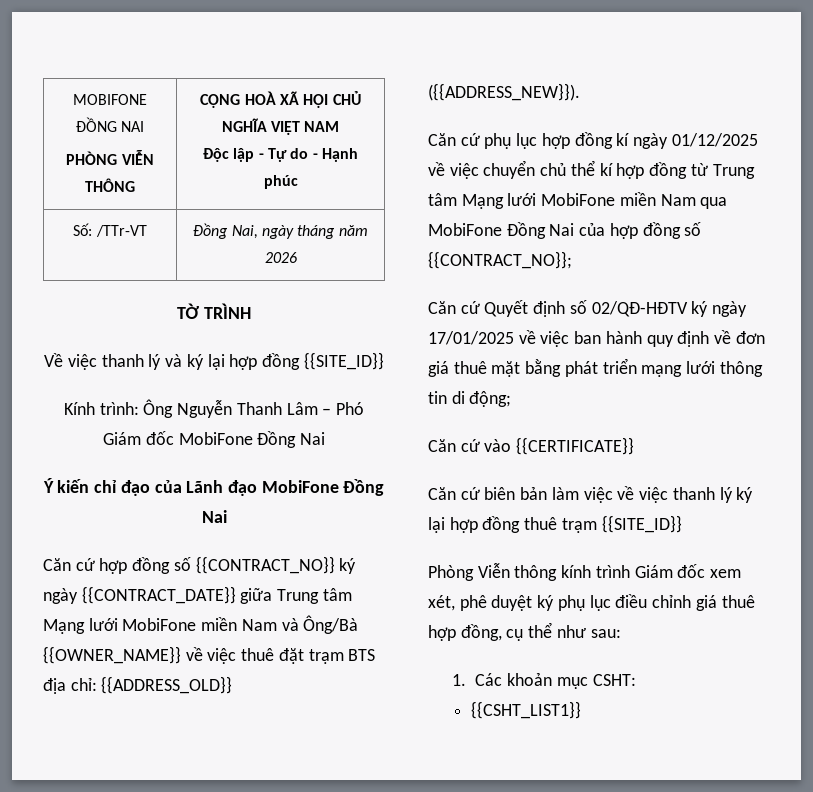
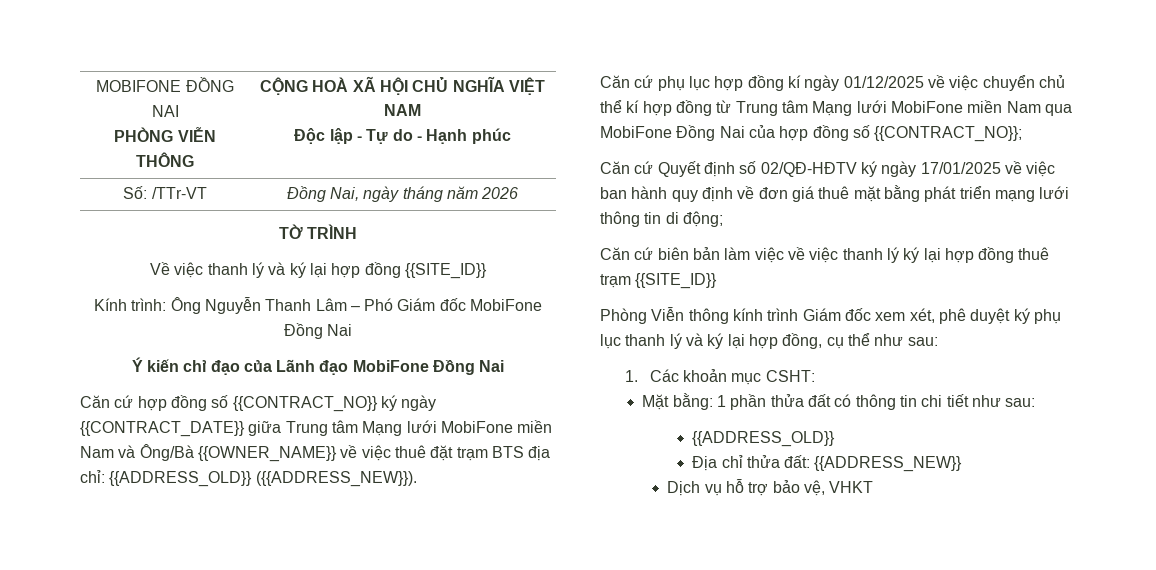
[428,437,635,455] // Căn cứ vào {{CERTIFICATE}} -> (723, 219) none
[615,594,755,611] điều chỉnh giá thuê -> [625,333,745,349] thanh lý và ký lại
[470,701,581,719] {{CSHT_LIST1}} -> [642,393,1036,410] [692,431,836,447] [692,455,963,472] [667,479,874,496] Mặt bằng: 1 phần thửa đất có thông tin chi tiết như sau: // {{ADDRESS_OLD}} // Địa chỉ thửa đất: {{ADDRESS_NEW}} // Dịch vụ hỗ trợ bảo vệ, VHKT

